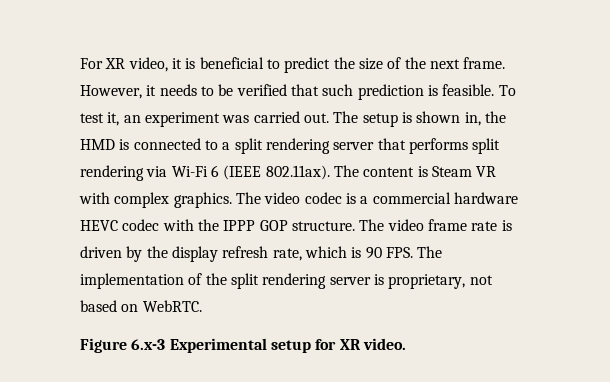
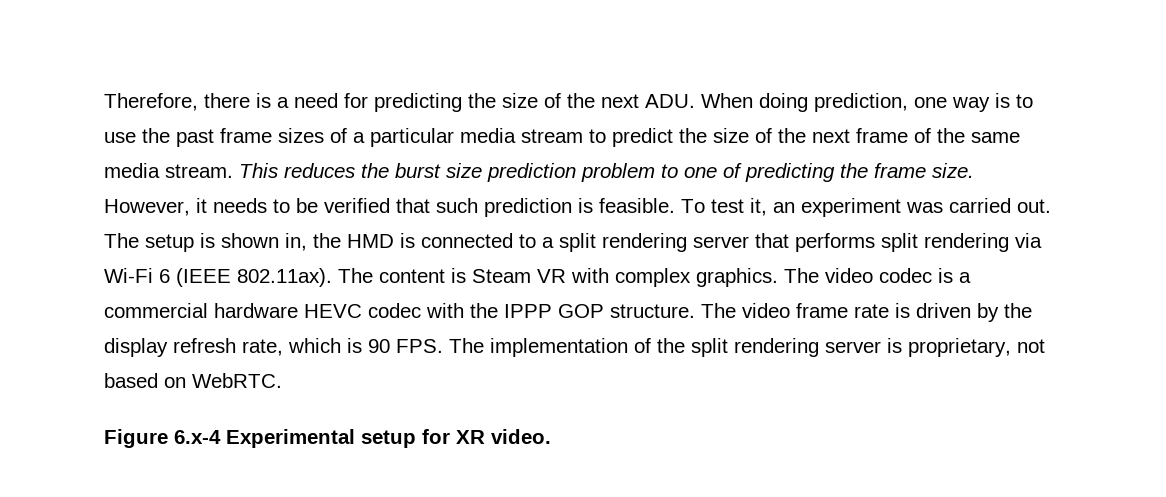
[80,57,264,72] For XR video, it is beneficial -> [104,93,1033,112] [104,128,583,147] Therefore, there is a need for predicting the size of the next ADU. When doing prediction, one way is to use the past frame sizes of a particular media stream
[463,57,506,69] frame. -> [856,128,1020,143] [104,163,974,182] frame of the same media stream. This reduces the burst size prediction problem to one of predicting the frame size.
[131,339,166,350] 6.x-3 -> [174,430,221,444] 6.x-4

